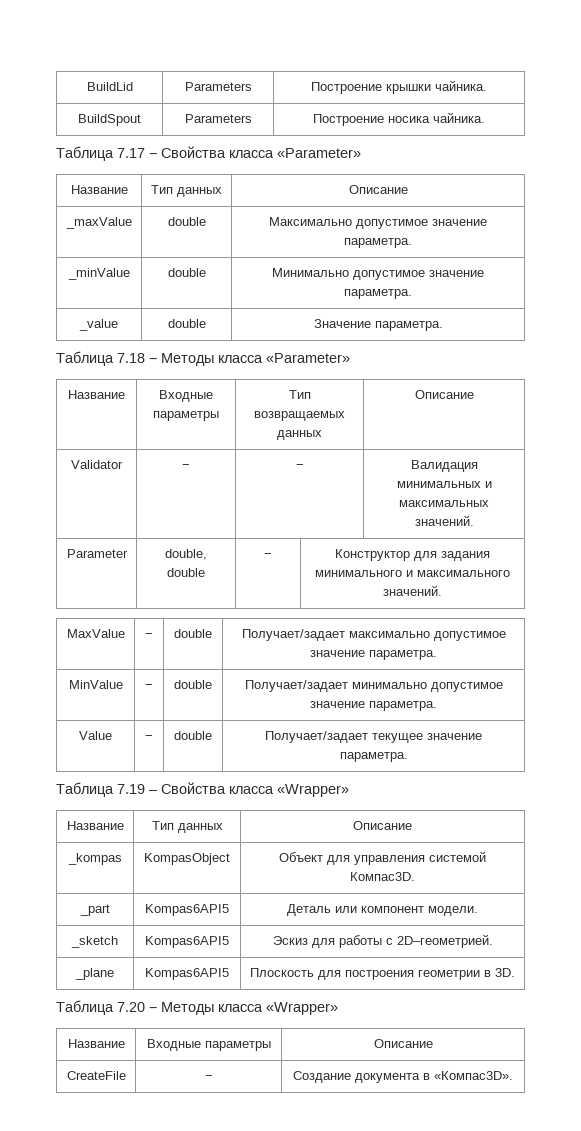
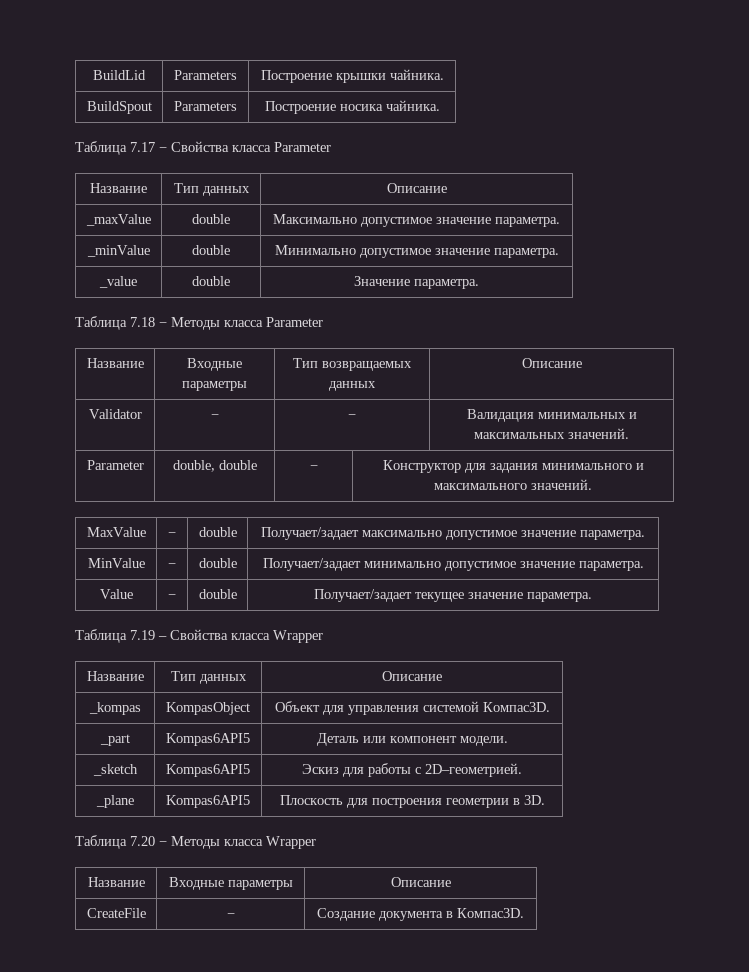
[277,148,361,158] «Parameter» -> [274,142,331,152] Parameter
[266,353,350,363] «Parameter» -> [266,317,323,327] Parameter
[277,784,349,797] «Wrapper» -> [273,630,323,643] Wrapper
[266,1002,338,1015] «Wrapper» -> [266,836,316,849] Wrapper
[434,1071,513,1080] «Компас3D». -> [456,908,524,918] Компас3D.

